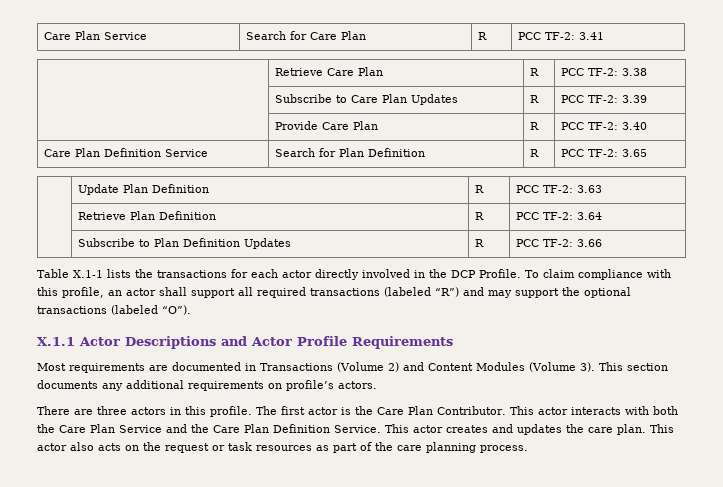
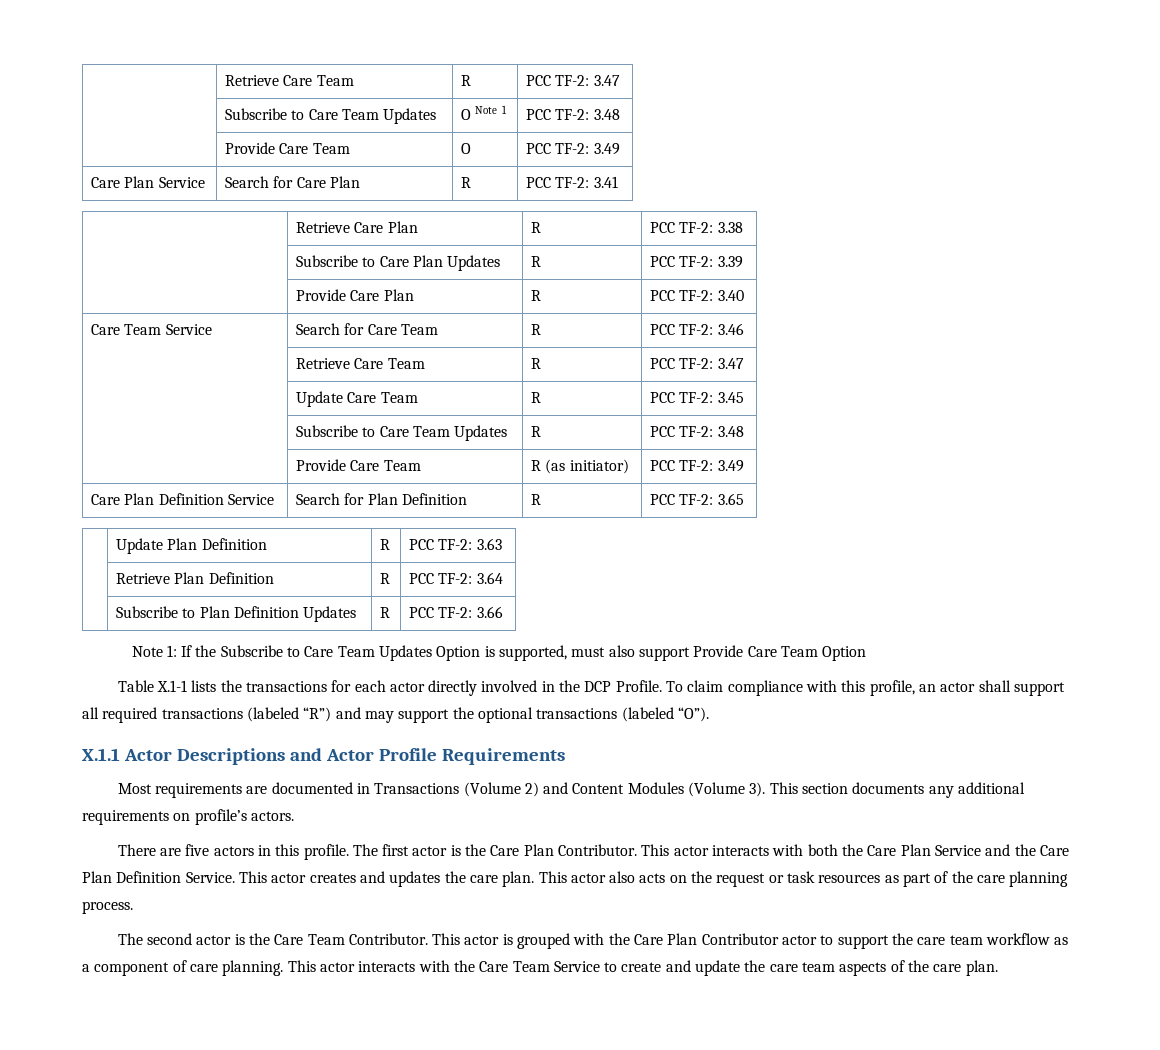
(44, 36) none -> [224,75,354,86] [460,75,471,86] [525,75,620,86] [224,108,437,124] [460,105,507,120] [525,109,620,120] [224,142,350,154] [460,143,471,154] [525,143,620,155] | Retrieve Care Team | R | PCC TF-2: 3.47 // | Subscribe to Care Team Updates | O Note 1 | PCC TF-2: 3.48 // | Provide Care Team | O | PCC TF-2: 3.49 //
(648, 126) none -> [90,324,212,335] [295,323,438,335] [530,324,541,335] [649,323,744,335] [295,358,425,369] [530,358,541,369] [649,358,744,369] [295,391,418,407] [530,392,541,403] [649,392,744,403] [295,425,508,441] [530,426,541,437] [649,426,744,437] [295,459,421,471] [530,459,629,474] [649,460,744,472] // Care Team Service | Search for Care Team | R | PCC TF-2: 3.46 // | Retrieve Care Team | R | PCC TF-2: 3.47 // | Update Care Team | R | PCC TF-2: 3.45 // | Subscribe to Care Team Updates | R | PCC TF-2: 3.48 // | Provide Care Team | R (as initiator) | PCC TF-2: 3.49
(603, 243) none -> [131,645,867,661] // Note 1: If the Subscribe to Care Team Updates Option is supported, must also support Provide Care Team Option
[97,406,127,415] three -> [185,844,210,856] five
(528, 449) none -> [117,933,1069,949] [82,960,998,976] // The second actor is the Care Team Contributor. This actor is grouped with the Care Plan Contributor actor to support the care team workflow as a component of care planning. This actor interacts with the Care Team Service to create and update the care team aspects of the care plan.

